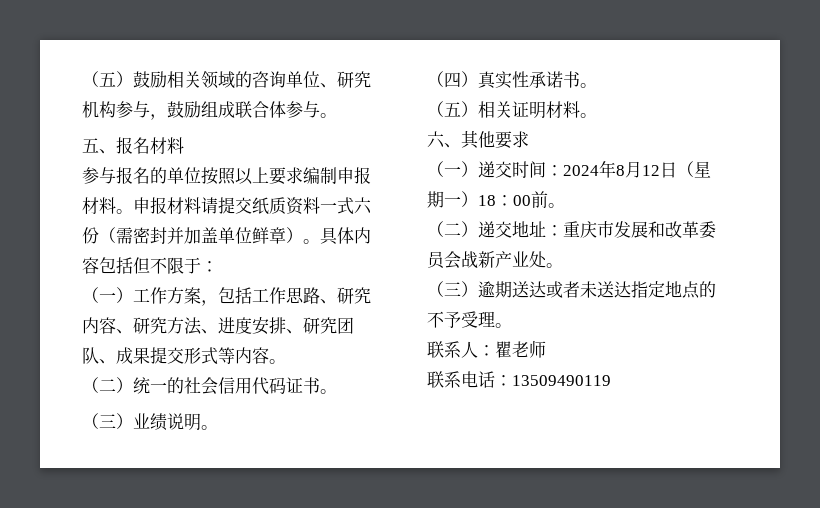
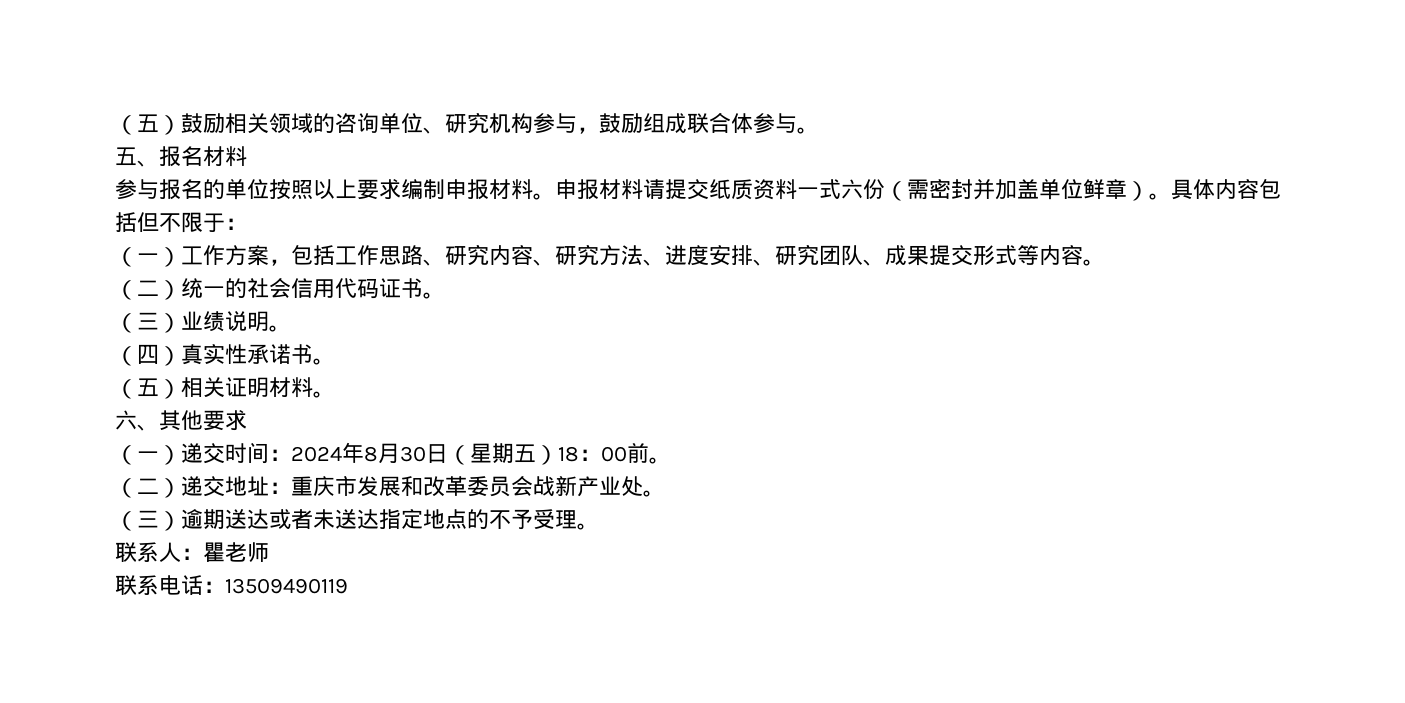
[642,165,660,176] 12 -> [400,446,426,462] 30
[444,196,461,206] 一 -> [514,444,536,463] 五

